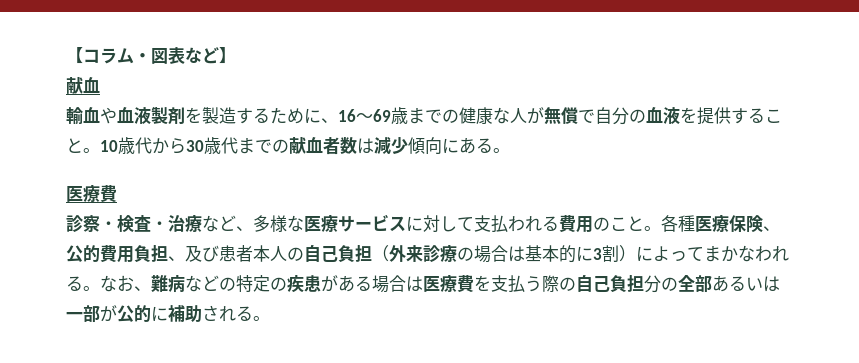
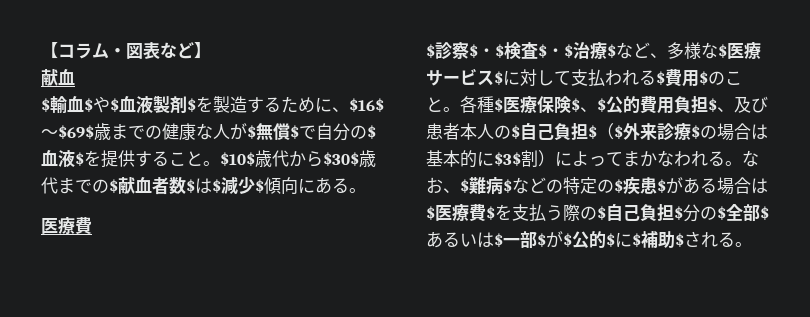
[66,107,117,124] 輸血や -> [41,96,119,113] $輸血$や$
(185, 116) none -> [187,98,196,112] $
[338,109,391,122] 16～69 -> [349,98,384,112] [41,125,94,139] $16$～$69$
[544,107,680,125] 無償で自分の血液 -> [247,123,376,141] [41,150,84,167] $無償$で自分の$血液$
[100,140,118,152] 10 -> [220,152,255,166] $10$
[186,140,204,152] 30 -> [323,152,359,166] $30$
(289, 146) none -> [109,179,118,193] $
[357,137,408,155] は減少 -> [186,177,264,195] $は$減少$
[66,215,202,233] 診察・検査・治療 -> [426,42,616,60] $診察$・$検査$・$治療$
(304, 223) none -> [718,44,727,58] $
(406, 224) none -> [494,71,503,85] $
[559,215,593,233] 費用 -> [656,69,708,87] $費用$
(695, 223) none -> [494,98,503,112] $
[763,226,780,231] 、 -> [571,98,606,112] $、$
(168, 253) none -> [708,98,717,112] $
[304,244,389,263] 自己負担（ -> [511,122,623,141] $自己負担$（$
(457, 253) none -> [691,125,700,139] $
[593,248,602,260] 3 -> [494,152,521,166] $3$
[151,275,474,293] 難病などの特定の疾患がある場合は医療費 -> [460,177,768,195] [426,204,495,222] $難病$などの特定の$疾患$がある場合は$医療費$
[576,274,780,293] [66,305,202,323] 自己負担分の全部あるいは一部が公的に補助 -> [597,203,769,222] [426,231,684,249] $自己負担$分の$全部$あるいは$一部$が$公的$に$補助$

